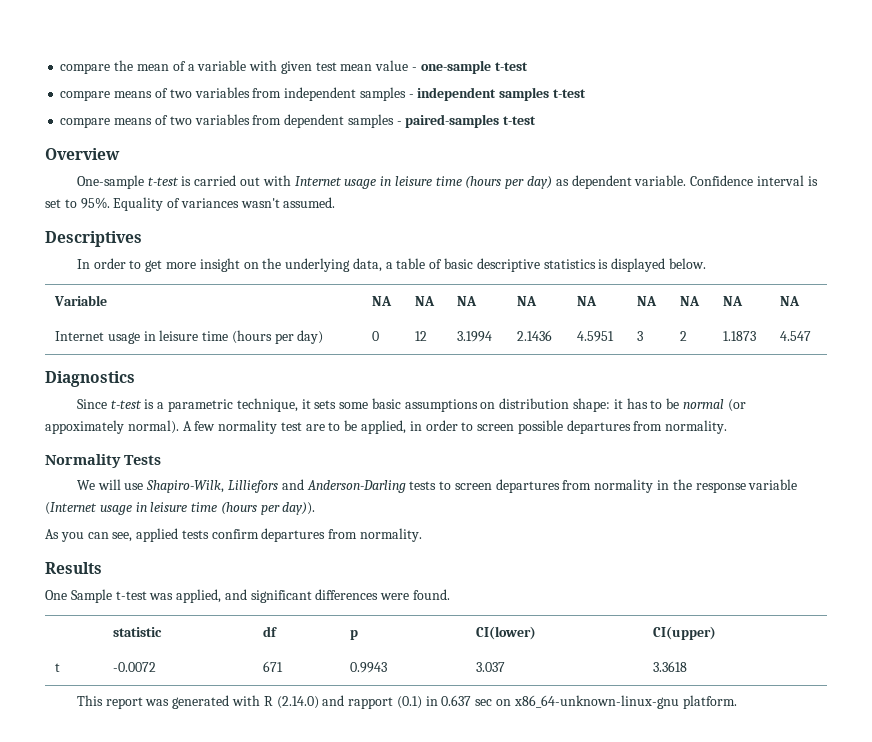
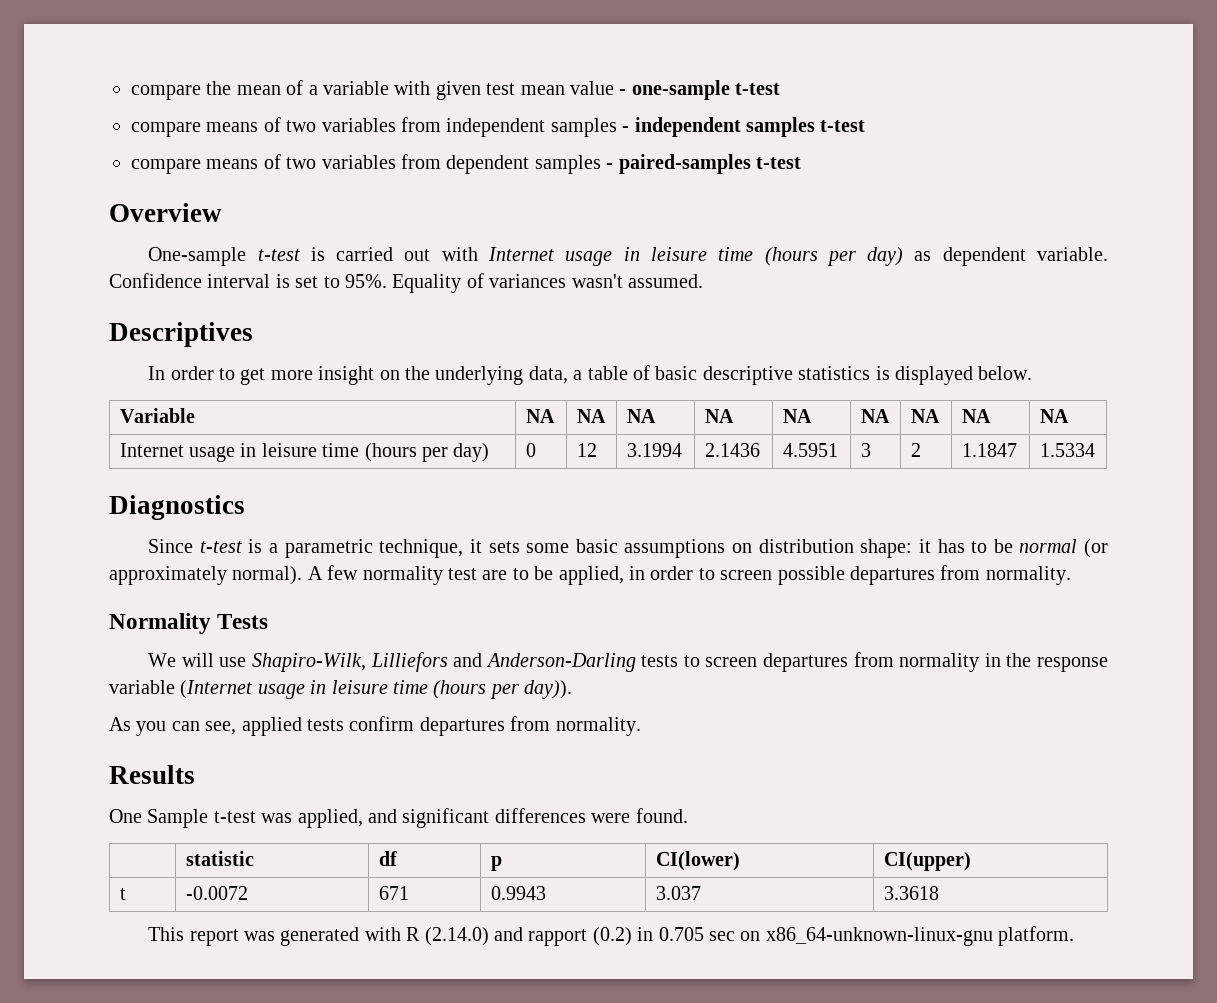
[722,331,756,341] [779,331,811,341] 1.1873 | 4.547 -> [961,443,1017,457] [1039,443,1095,457] 1.1847 | 1.5334
[45,420,124,434] appoximately -> [109,566,227,585] approximately
[396,695,472,709] (0.1) in 0.637 -> [592,927,704,946] (0.2) in 0.705

